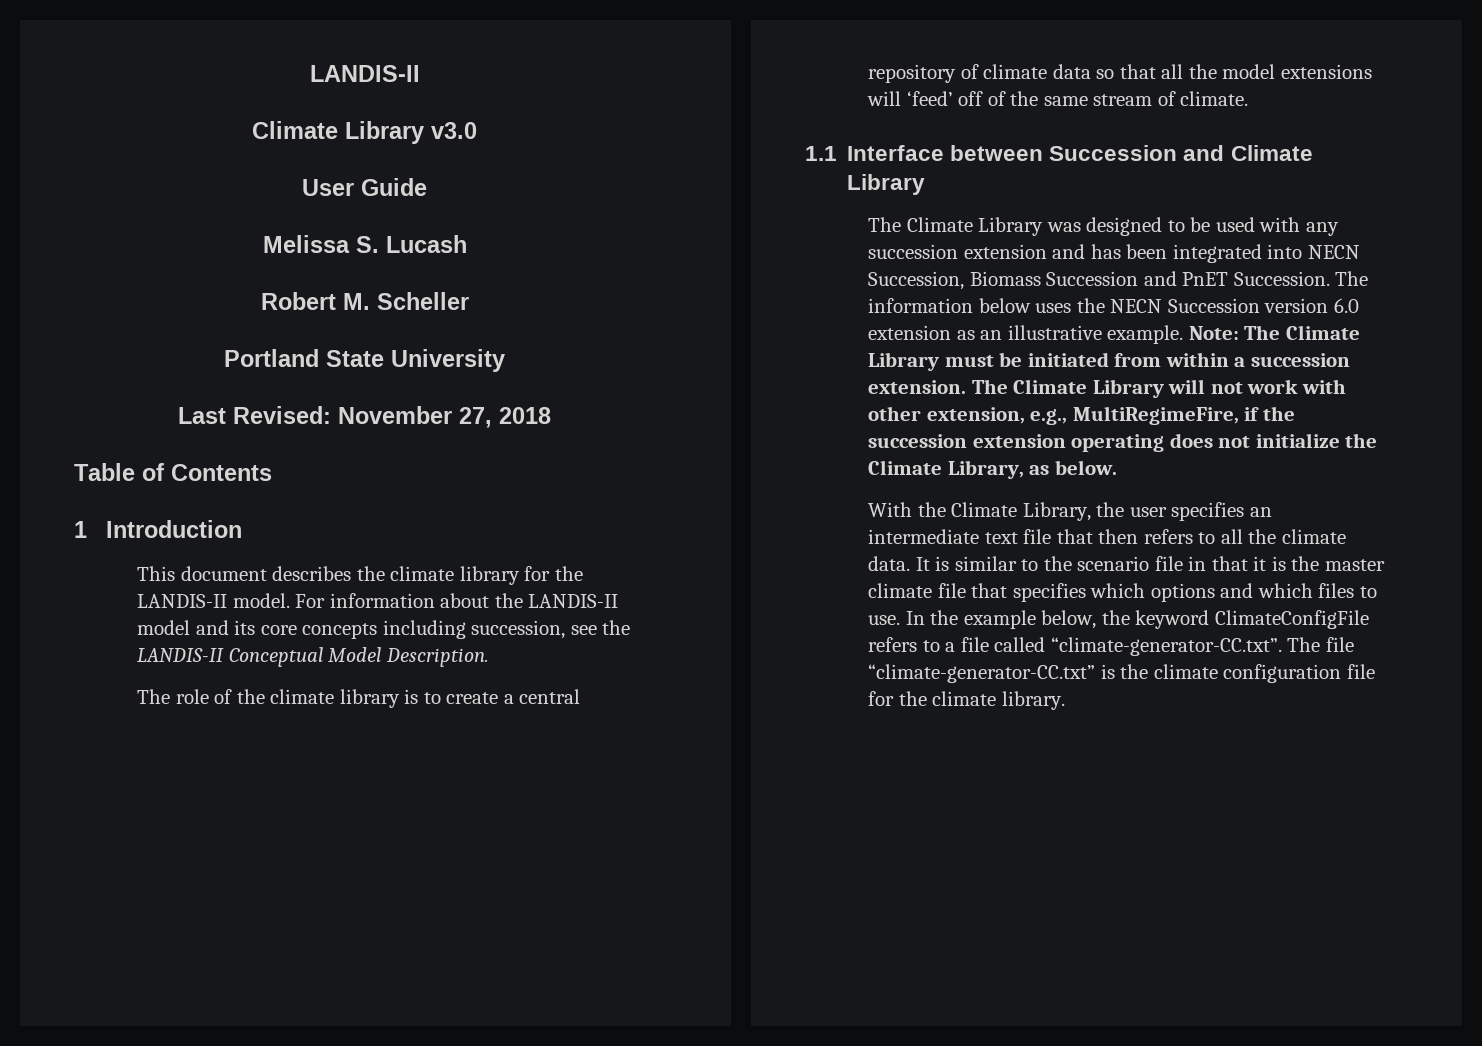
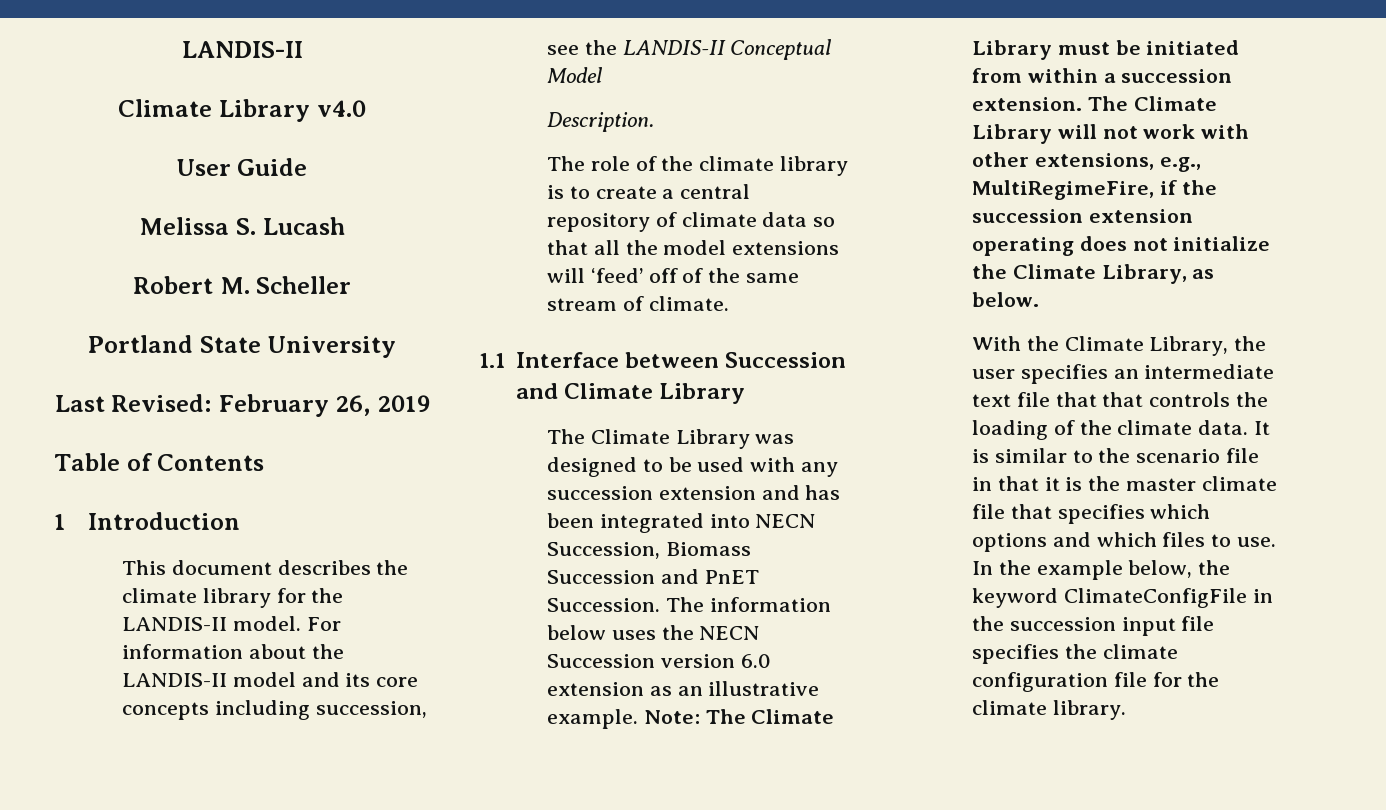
[431,122,477,139] v3.0 -> [316,100,366,117] v4.0
[338,406,551,428] November 27, 2018 -> [219,394,430,417] February 26, 2019
(382, 654) none -> (602, 75) //
[926,407,1025,424] extension, -> [1034,153,1154,170] extensions,
[1098,529,1243,544] then refers to all -> [1102,392,1269,407] [971,420,1075,440] that controls the loading of
[868,637,1354,656] [868,664,1115,683] refers to a file called “climate-generator-CC.txt”. The file “climate-generator-CC.txt” is -> [1252,589,1273,603] [971,616,1215,636] [971,644,1059,664] in the succession input file specifies

